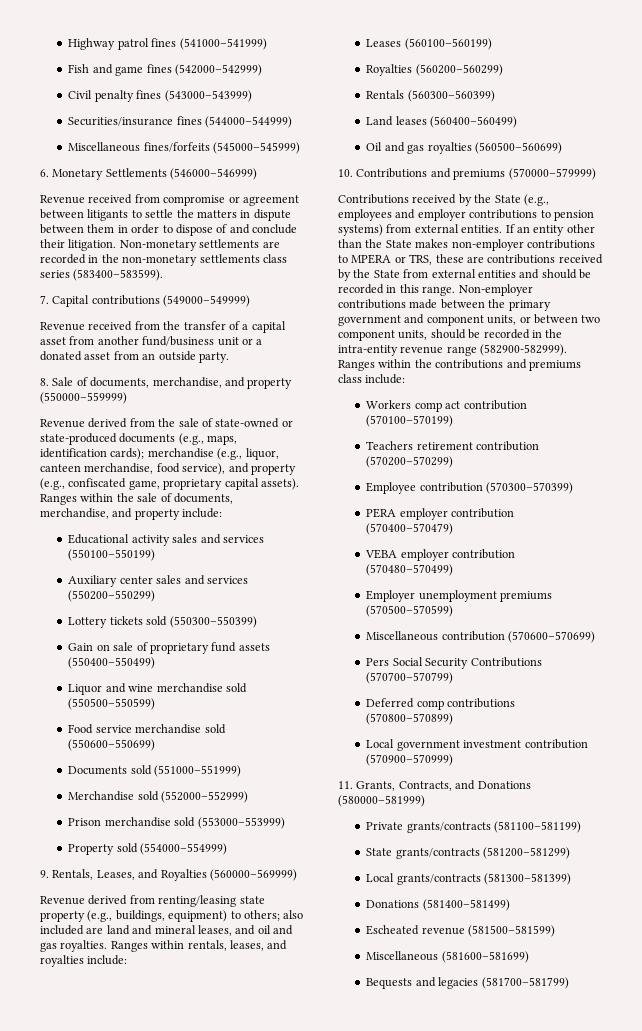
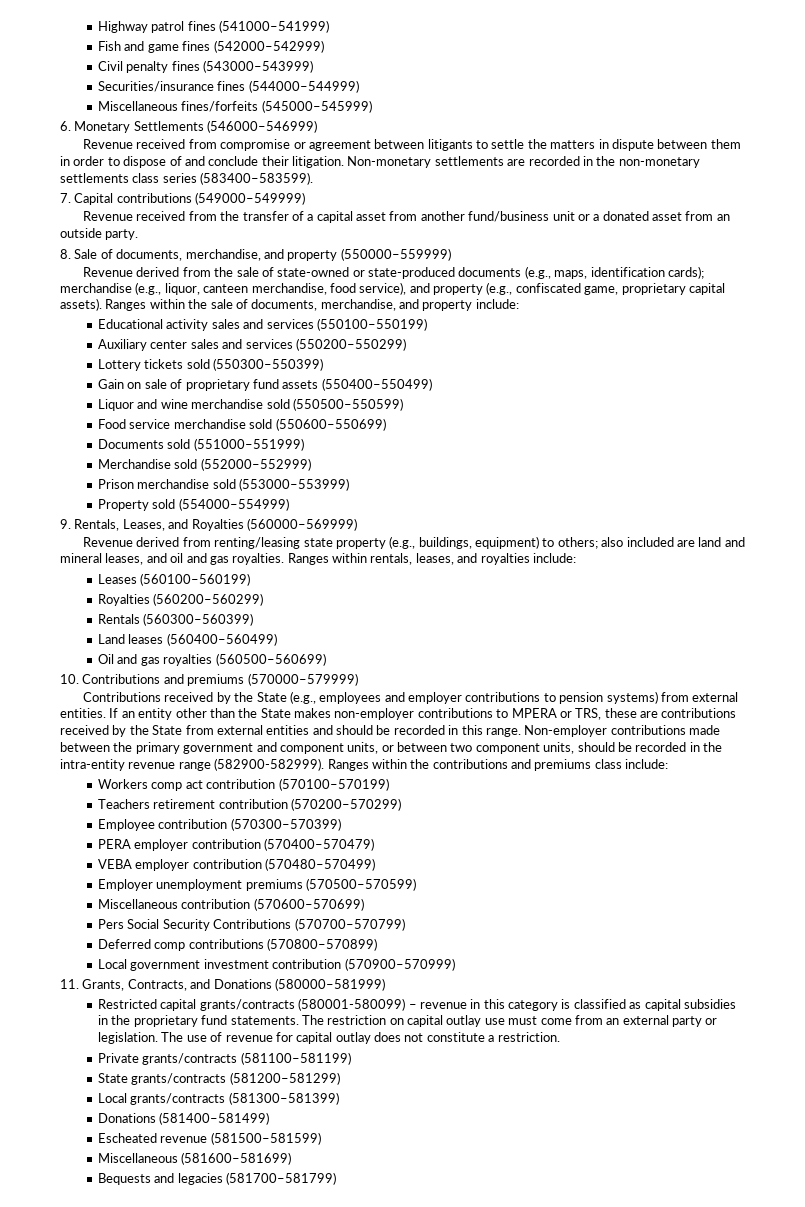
(425, 801) none -> [98,998,736,1011] [98,1015,718,1027] [98,1032,560,1044] // Restricted capital grants/contracts (580001-580099) – revenue in this category is classified as capital subsidies in the proprietary fund statements. The restriction on capital outlay use must come from an external party or legislation. The use of revenue for capital outlay does not constitute a restriction.

